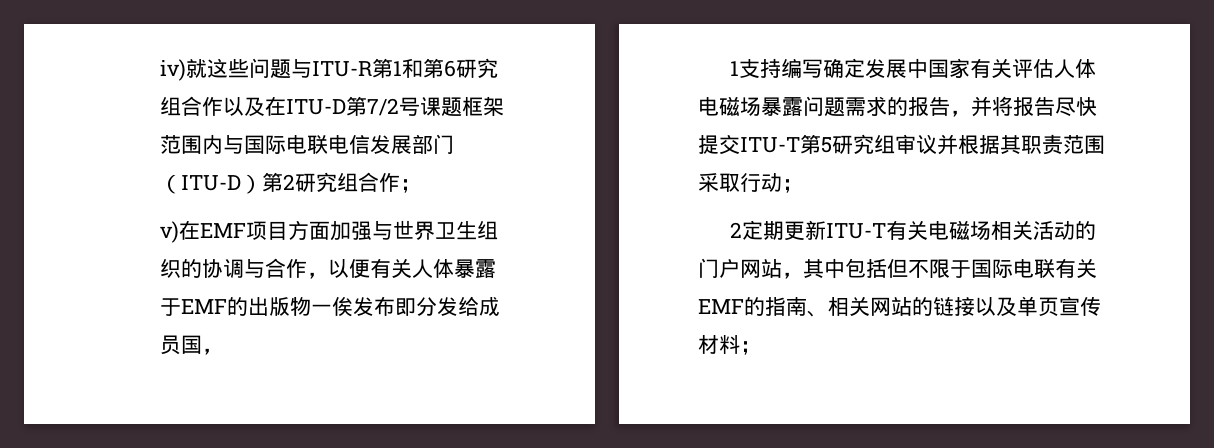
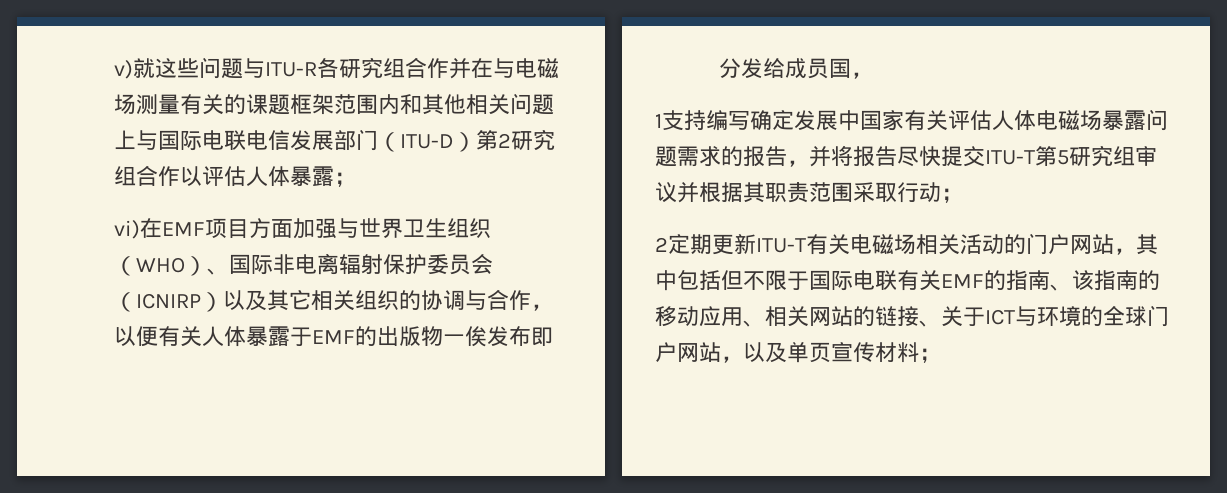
[160,59,187,81] iv) -> [113,60,133,79] v)
[372,58,499,78] [160,96,505,117] [160,134,224,154] 第1和第6研究组合作以及在ITU-D第7/2号课题框架范围内 -> [316,57,559,79] [113,93,554,115] [113,130,136,150] 各研究组合作并在与电磁场测量有关的课题框架范围内和其他相关问题上
[400,179,422,193] [160,221,180,243] ； // v) -> [179,166,356,187] [113,220,140,239] 以评估人体暴露； // vi)
(182, 268) none -> [113,253,493,276] [113,290,399,312] （WHO）、国际非电离辐射保护委员会（ICNIRP）以及其它相关组织
[828,296,975,316] 相关网站的链接 -> [1072,270,1160,290] [655,305,1169,327] [655,342,743,363] 该指南的移动应用、相关网站的链接、关于ICT与环境的全球门户网站，

